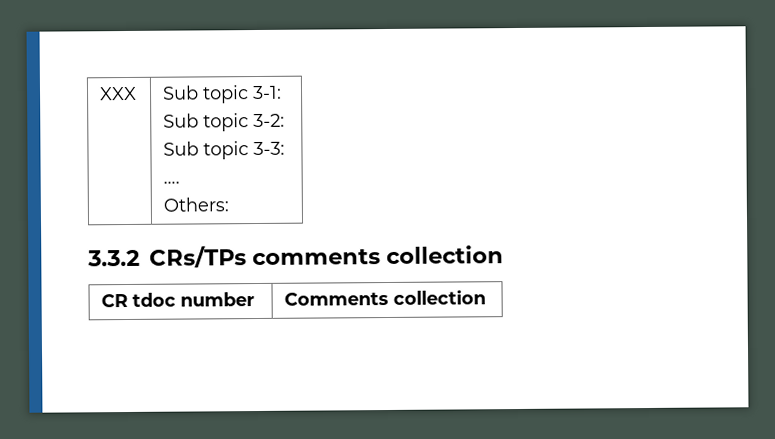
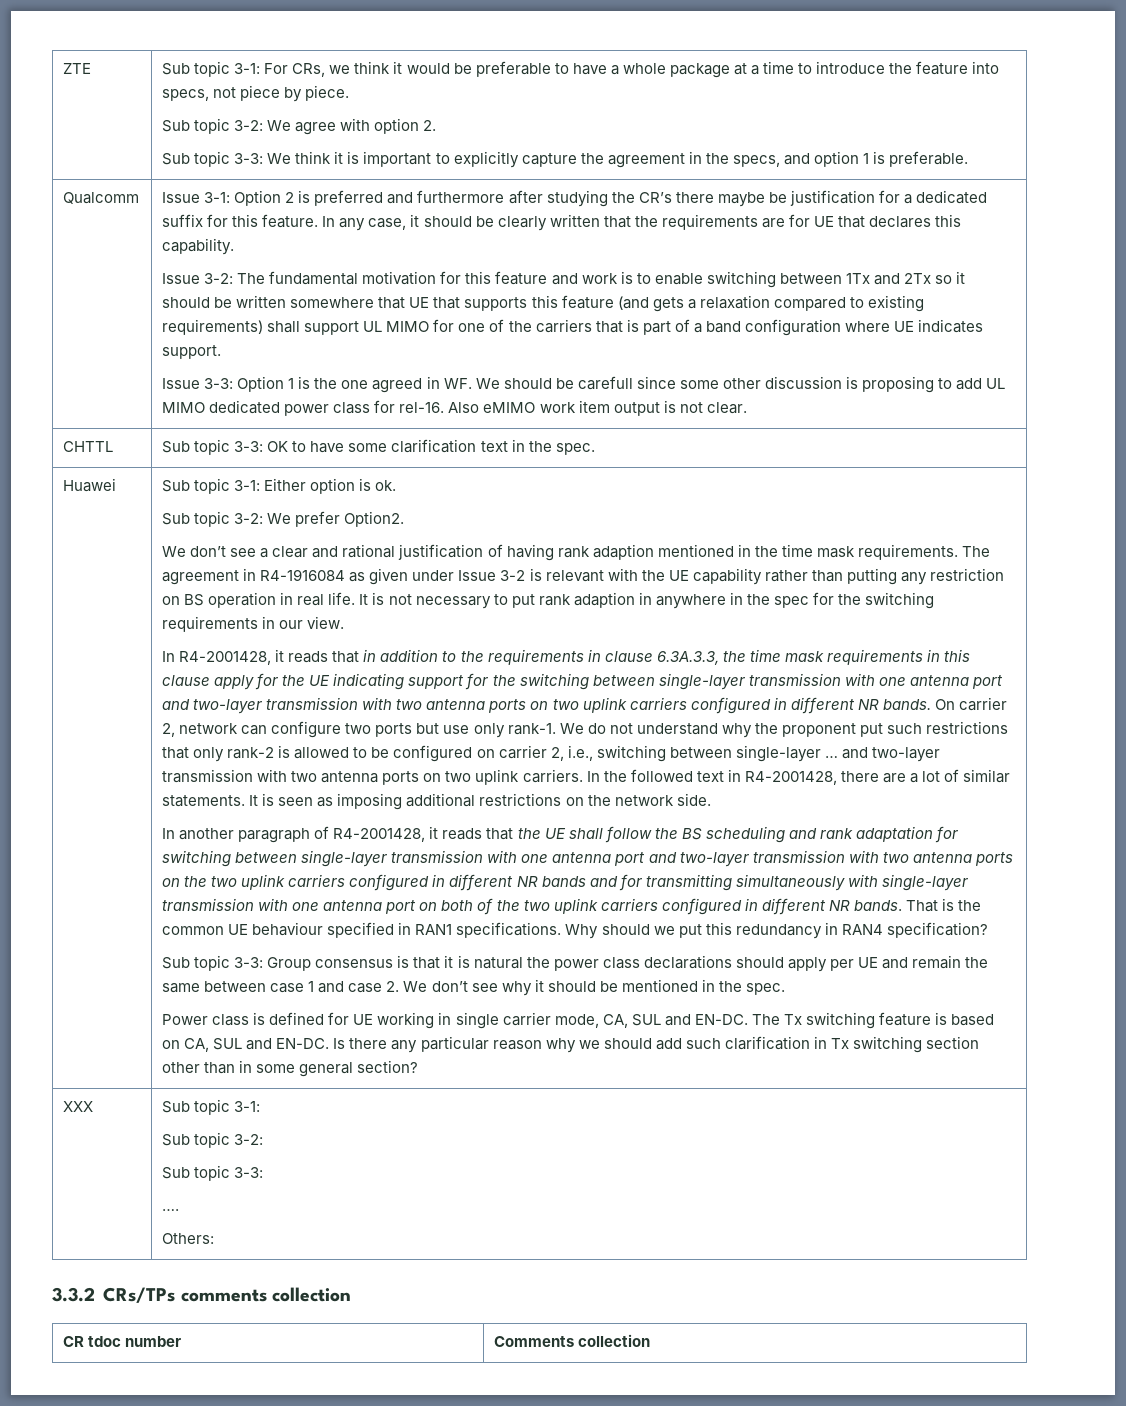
(99, 93) none -> [63,63,92,74] [162,61,1000,78] [162,85,350,102] [162,118,437,135] [162,151,969,168] [63,192,140,204] [162,190,988,207] [162,214,962,231] [162,238,235,255] [162,271,966,288] [162,295,924,312] [162,319,984,336] [162,345,222,359] [162,376,1006,393] [162,400,747,416] [63,441,114,452] [162,439,595,455] [63,478,117,492] [162,478,397,494] [162,511,405,527] [162,544,991,561] [162,568,1005,585] [162,592,935,609] [162,616,345,632] [162,649,971,665] [162,673,1003,690] [162,697,1007,714] [162,721,1009,738] [162,745,940,762] [162,769,1011,785] [162,793,711,810] [162,826,959,843] [162,850,1013,867] [162,874,968,891] [162,898,982,915] [162,922,988,939] [162,955,989,972] [162,979,785,996] [162,1012,995,1029] [162,1036,980,1053] [162,1060,419,1077] ZTE | Sub topic 3-1: For CRs, we think it would be preferable to have a whole package at a time to introduce the feature into specs, not piece by piece. // Sub topic 3-2: We agree with option 2. // Sub topic 3-3: We think it is important to explicitly capture the agreement in the specs, and option 1 is preferable. // Qualcomm | Issue 3-1: Option 2 is preferred and furthermore after studying the CR’s there maybe be justification for a dedicated suffix for this feature. In any case, it should be clearly written that the requirements are for UE that declares this capability. // Issue 3-2: The fundamental motivation for this feature and work is to enable switching between 1Tx and 2Tx so it should be written somewhere that UE that supports this feature (and gets a relaxation compared to existing requirements) shall support UL MIMO for one of the carriers that is part of a band configuration where UE indicates support. // Issue 3-3: Option 1 is the one agreed in WF. We should be carefull since some other discussion is proposing to add UL MIMO dedicated power class for rel-16. Also eMIMO work item output is not clear. // CHTTL | Sub topic 3-3: OK to have some clarification text in the spec. // Huawei | Sub topic 3-1: Either option is ok. // Sub topic 3-2: We prefer Option2. // We don’t see a clear and rational justification of having rank adaption mentioned in the time mask requirements. The agreement in R4-1916084 as given under Issue 3-2 is relevant with the UE capability rather than putting any restriction on BS operation in real life. It is not necessary to put rank adaption in anywhere in the spec for the switching requirements in our view. // In R4-2001428, it reads that in addition to the requirements in clause 6.3A.3.3, the time mask requirements in this clause apply for the UE indicating support for the switching between single-layer transmission with one antenna port and two-layer transmission with two antenna ports on two uplink carriers configured in different NR bands. On carrier 2, network can configure two ports but use only rank-1. We do not understand why the proponent put such restrictions that only rank-2 is allowed to be configured on carrier 2, i.e., switching between single-layer … and two-layer transmission with two antenna ports on two uplink carriers. In the followed text in R4-2001428, there are a lot of similar statements. It is seen as imposing additional restrictions on the network side. // In another paragraph of R4-2001428, it reads that the UE shall follow the BS scheduling and rank adaptation for switching between single-layer transmission with one antenna port and two-layer transmission with two antenna ports on the two uplink carriers configured in different NR bands and for transmitting simultaneously with single-layer transmission with one antenna port on both of the two uplink carriers configured in different NR bands. That is the common UE behaviour specified in RAN1 specifications. Why should we put this redundancy in RAN4 specification? // Sub topic 3-3: Group consensus is that it is natural the power class declarations should apply per UE and remain the same between case 1 and case 2. We don’t see why it should be mentioned in the spec. // Power class is defined for UE working in single carrier mode, CA, SUL and EN-DC. The Tx switching feature is based on CA, SUL and EN-DC. Is there any particular reason why we should add such clarification in Tx switching section other than in some general section? //

